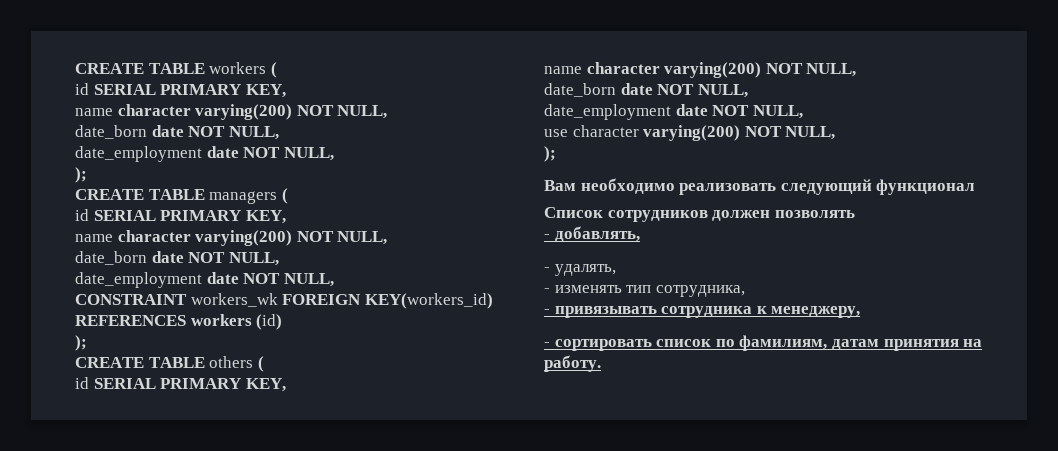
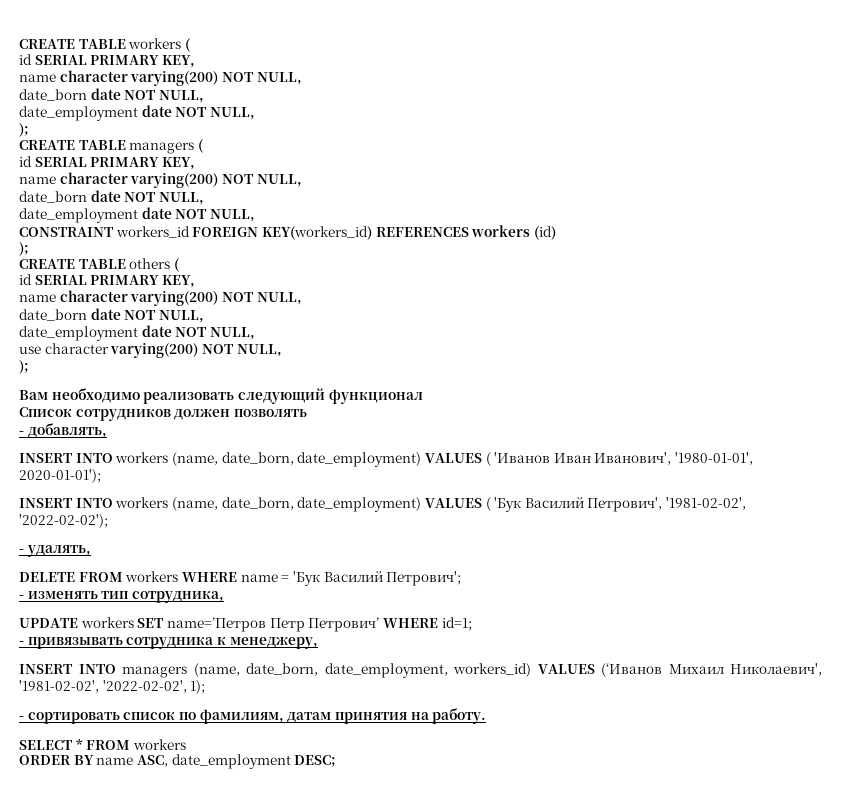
[190,293,278,307] workers_wk -> [115,226,190,238] workers_id
[544,264,616,276] [544,285,745,297] - удалять, // - изменять тип сотрудника, -> [19,452,754,467] [19,469,101,483] [19,497,747,512] [19,514,108,528] [19,545,91,557] [19,571,462,586] [19,591,224,603] [19,617,472,632] INSERT INTO workers (name, date_born, date_employment) VALUES ( 'Иванов Иван Иванович', '1980-01-01', 2020-01-01'); // INSERT INTO workers (name, date_born, date_employment) VALUES ( 'Бук Василий Петрович', '1981-02-02', '2022-02-02'); // - удалять, // DELETE FROM workers WHERE name = 'Бук Василий Петрович'; // - изменять тип сотрудника, // UPDATE workers SET name=’Петров Петр Петрович’ WHERE id=1;
(861, 312) none -> [19,663,822,678] [19,680,206,694] // INSERT INTO managers (name, date_born, date_employment, workers_id) VALUES (‘Иванов Михаил Николаевич', '1981-02-02', '2022-02-02', 1);
(601, 363) none -> [19,738,186,750] [19,754,337,769] // SELECT * FROM workers // ORDER BY name ASC, date_employment DESC;

